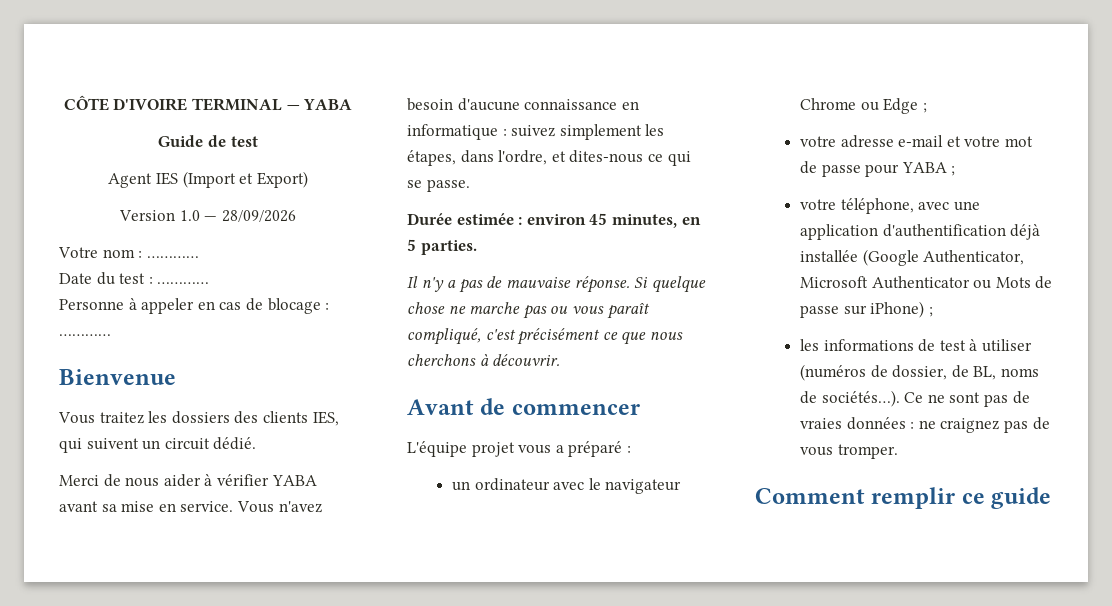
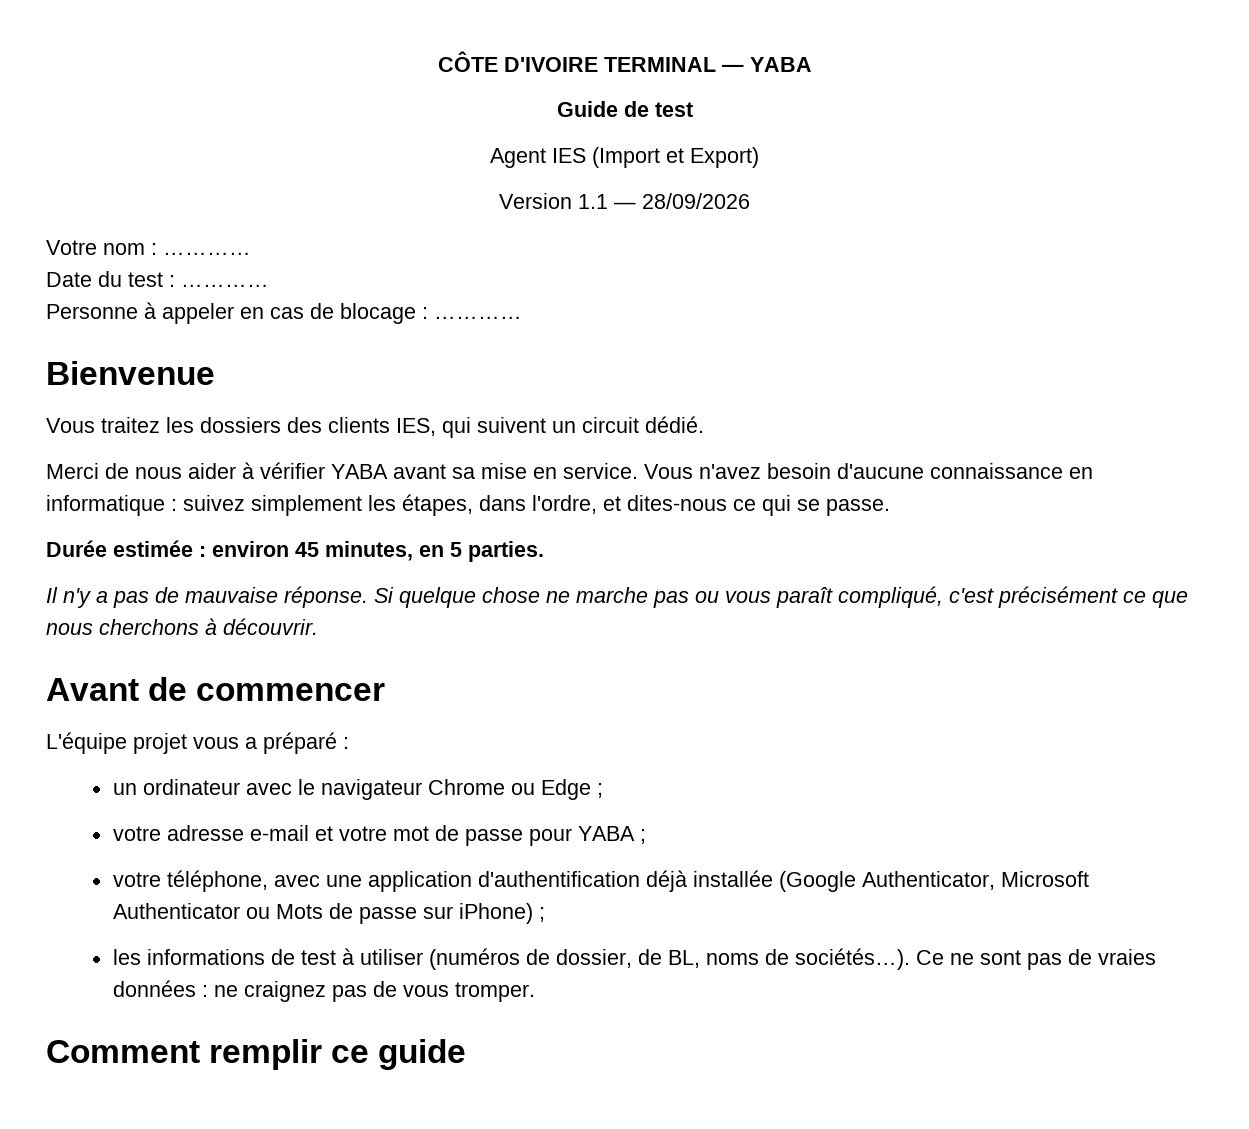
[179,210,200,221] 1.0 -> [578,194,608,209] 1.1

